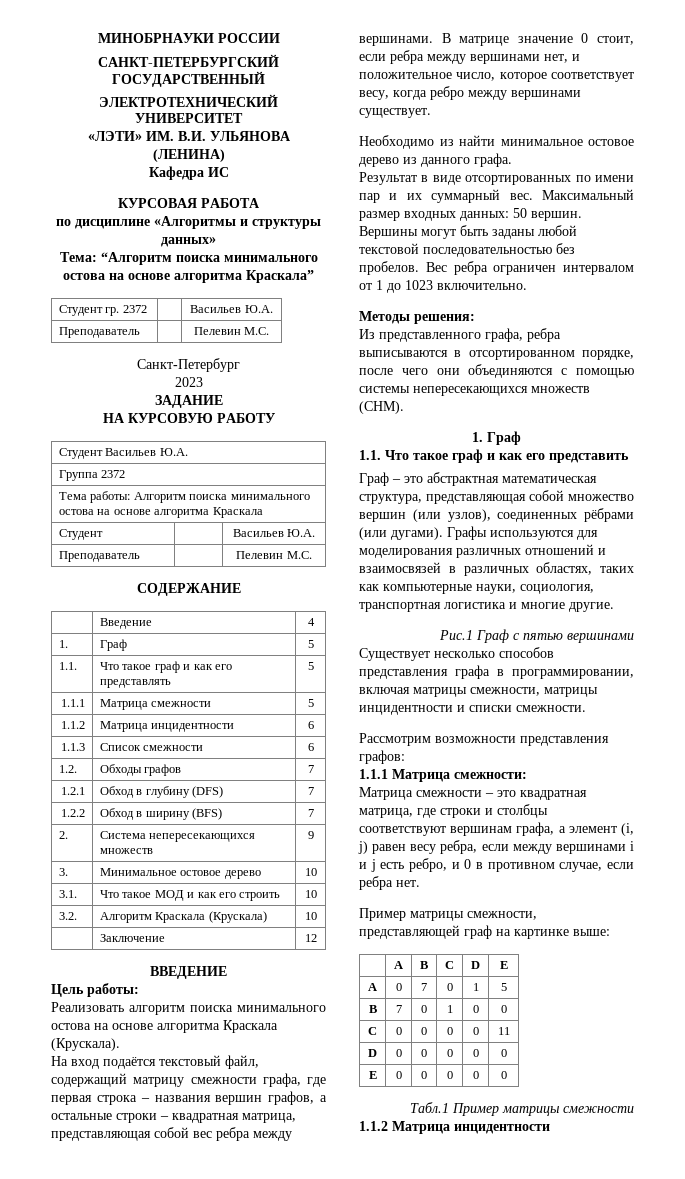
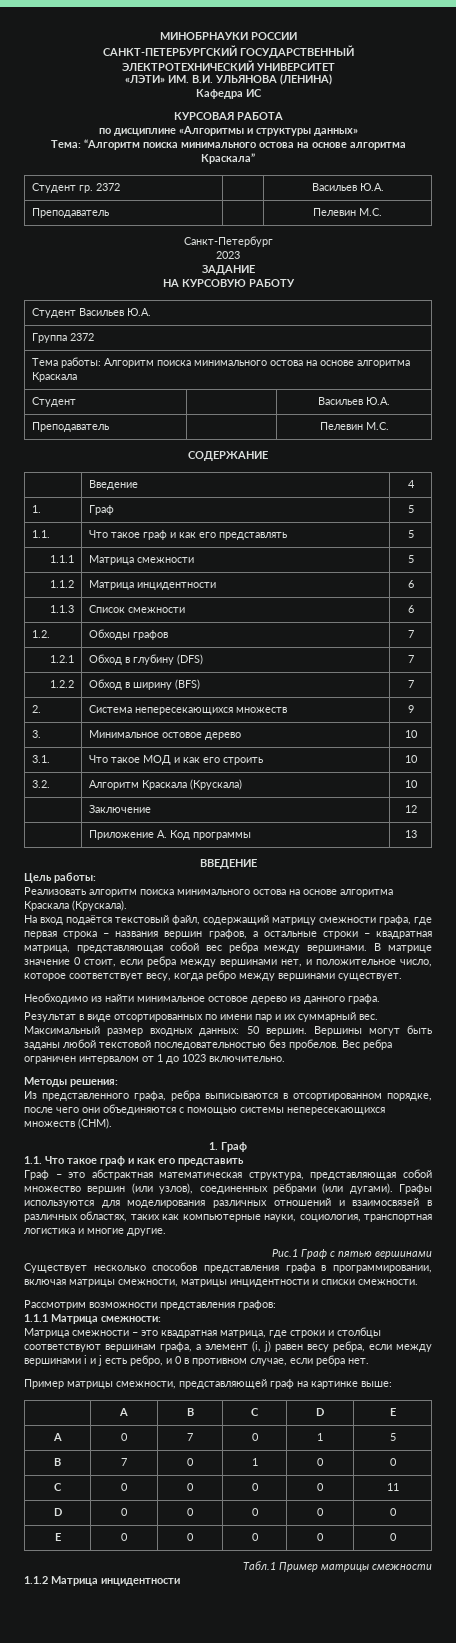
(317, 938) none -> [89,830,252,840] [404,830,417,838] // | Приложение А. Код программы | 13

